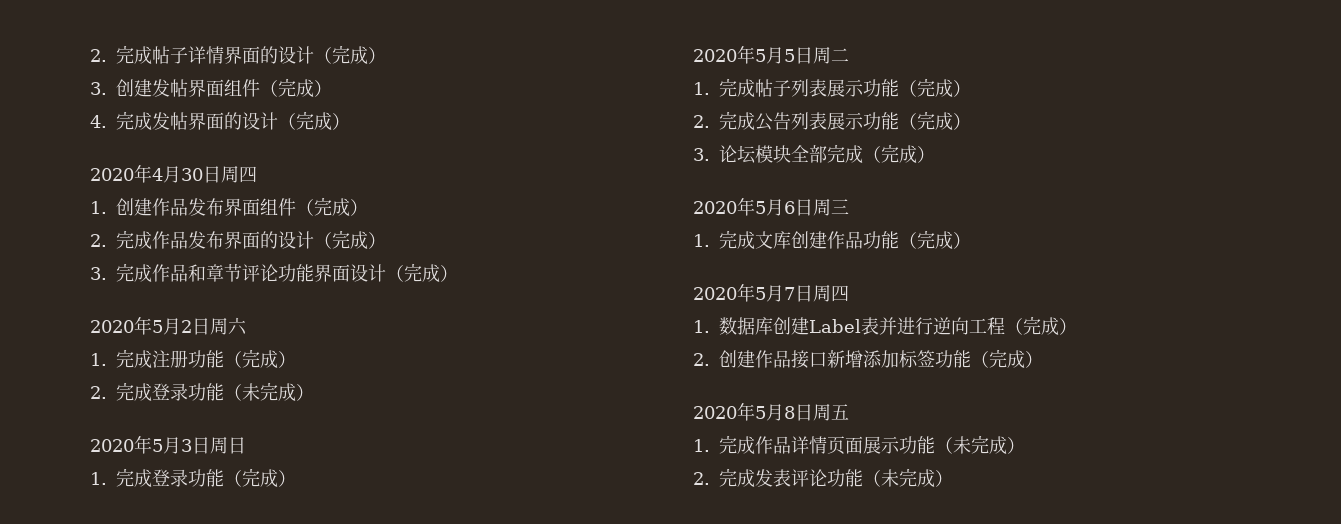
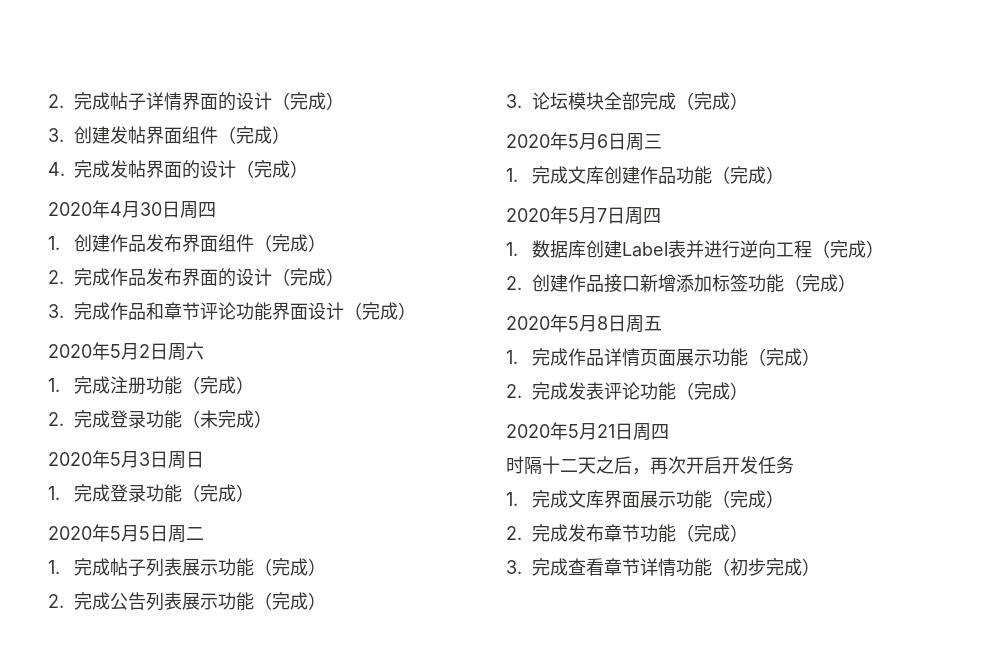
[953,436,971,454] 未 -> (767, 357) none
[881,468,953,487] 未完成） -> [694,382,749,400] [506,422,669,441] [506,456,794,475] [506,490,785,509] [506,524,749,543] [506,558,821,577] 完成） // 2020年5月21日周四 // 时隔十二天之后，再次开启开发任务 // 1.完成文库界面展示功能（完成） // 2.完成发布章节功能（完成） // 3.完成查看章节详情功能（初步完成）

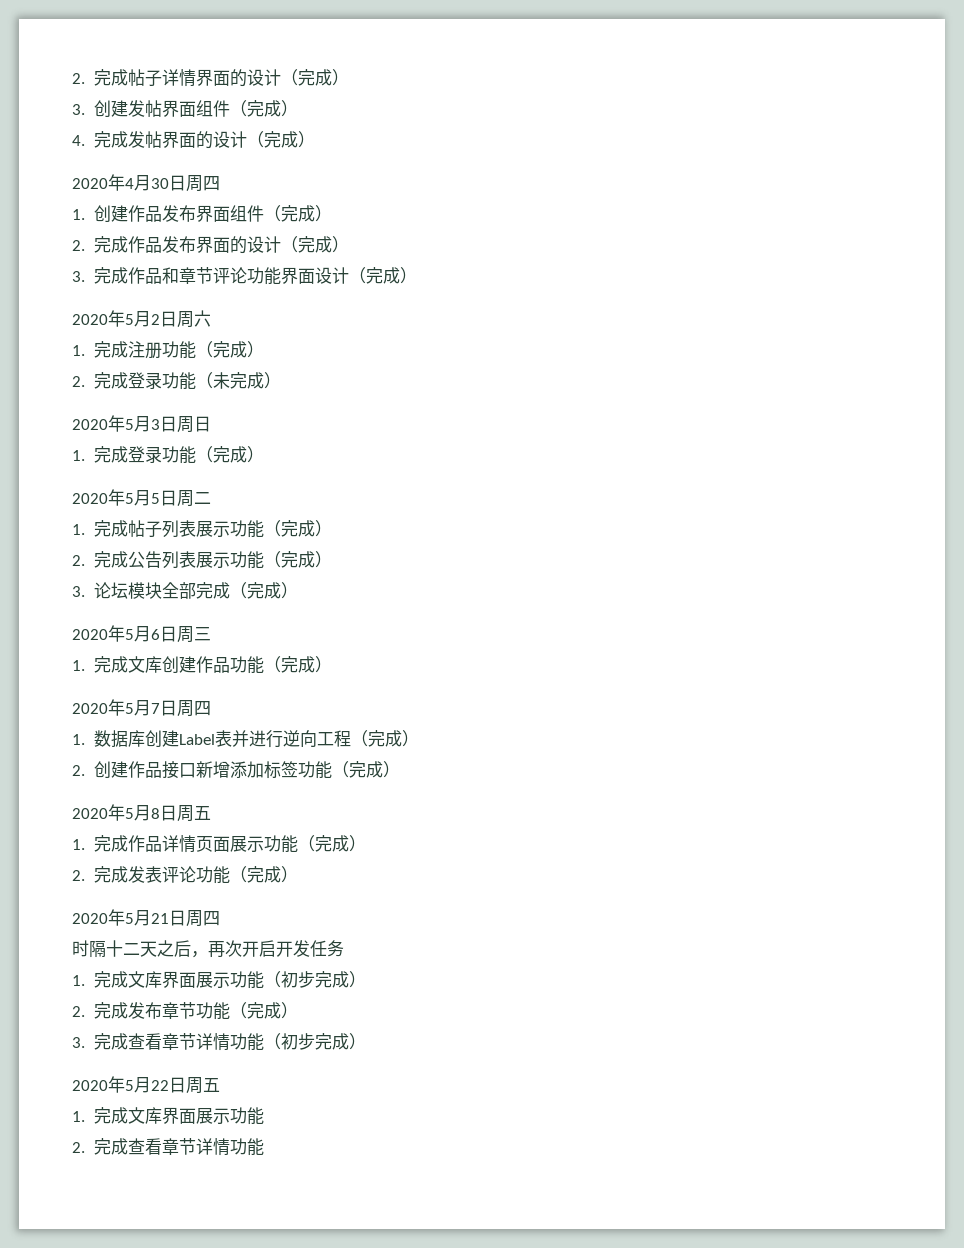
(731, 499) none -> [280,971,315,988] 初步
(821, 567) none -> [72,1076,220,1094] [72,1107,264,1125] [72,1138,264,1156] // 2020年5月22日周五 // 1.完成文库界面展示功能 // 2.完成查看章节详情功能

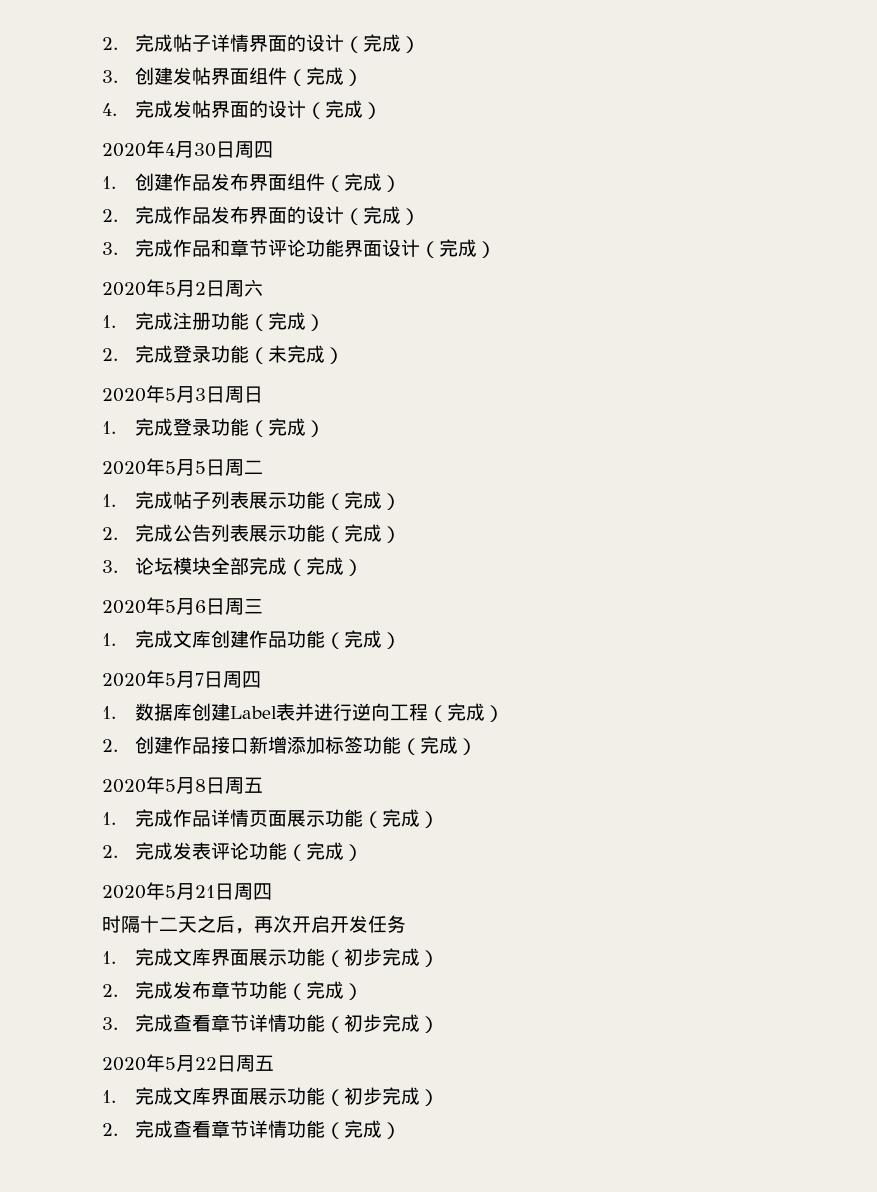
(264, 1116) none -> [324,1087,439,1106] （初步完成）
(264, 1147) none -> [324,1120,401,1139] （完成）

